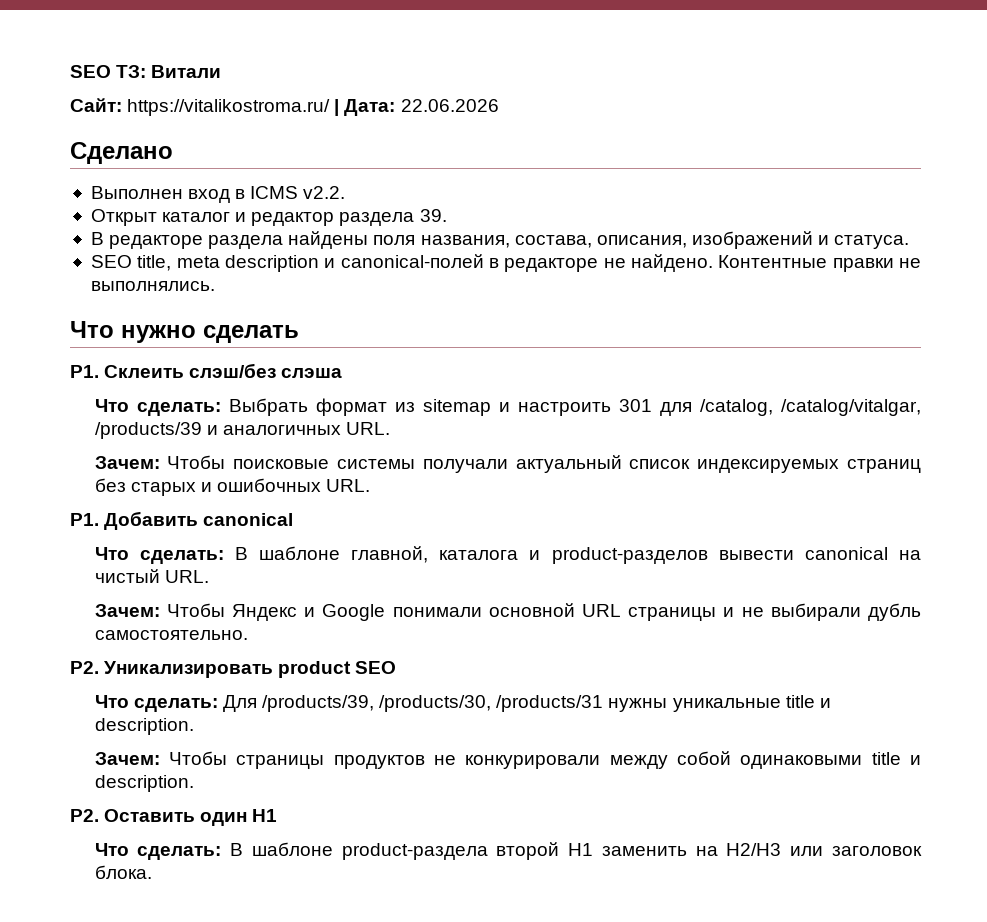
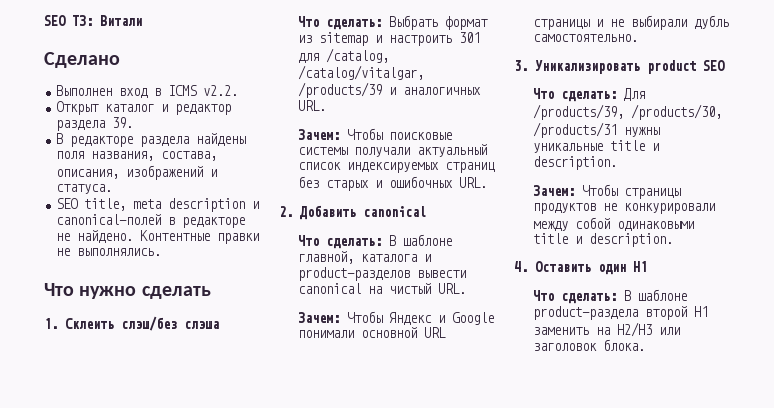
[70,98,499,116] // Сайт: https://vitalikostroma.ru/ | Дата: 22.06.2026 -> (142, 20) none
[70,365,99,378] P1. -> [44,318,58,329] 1.
[70,513,99,526] P1. -> [279,206,293,217] 2.
[70,661,99,674] P2. -> [514,60,528,71] 3.
[70,809,99,822] P2. -> [514,261,528,272] 4.

